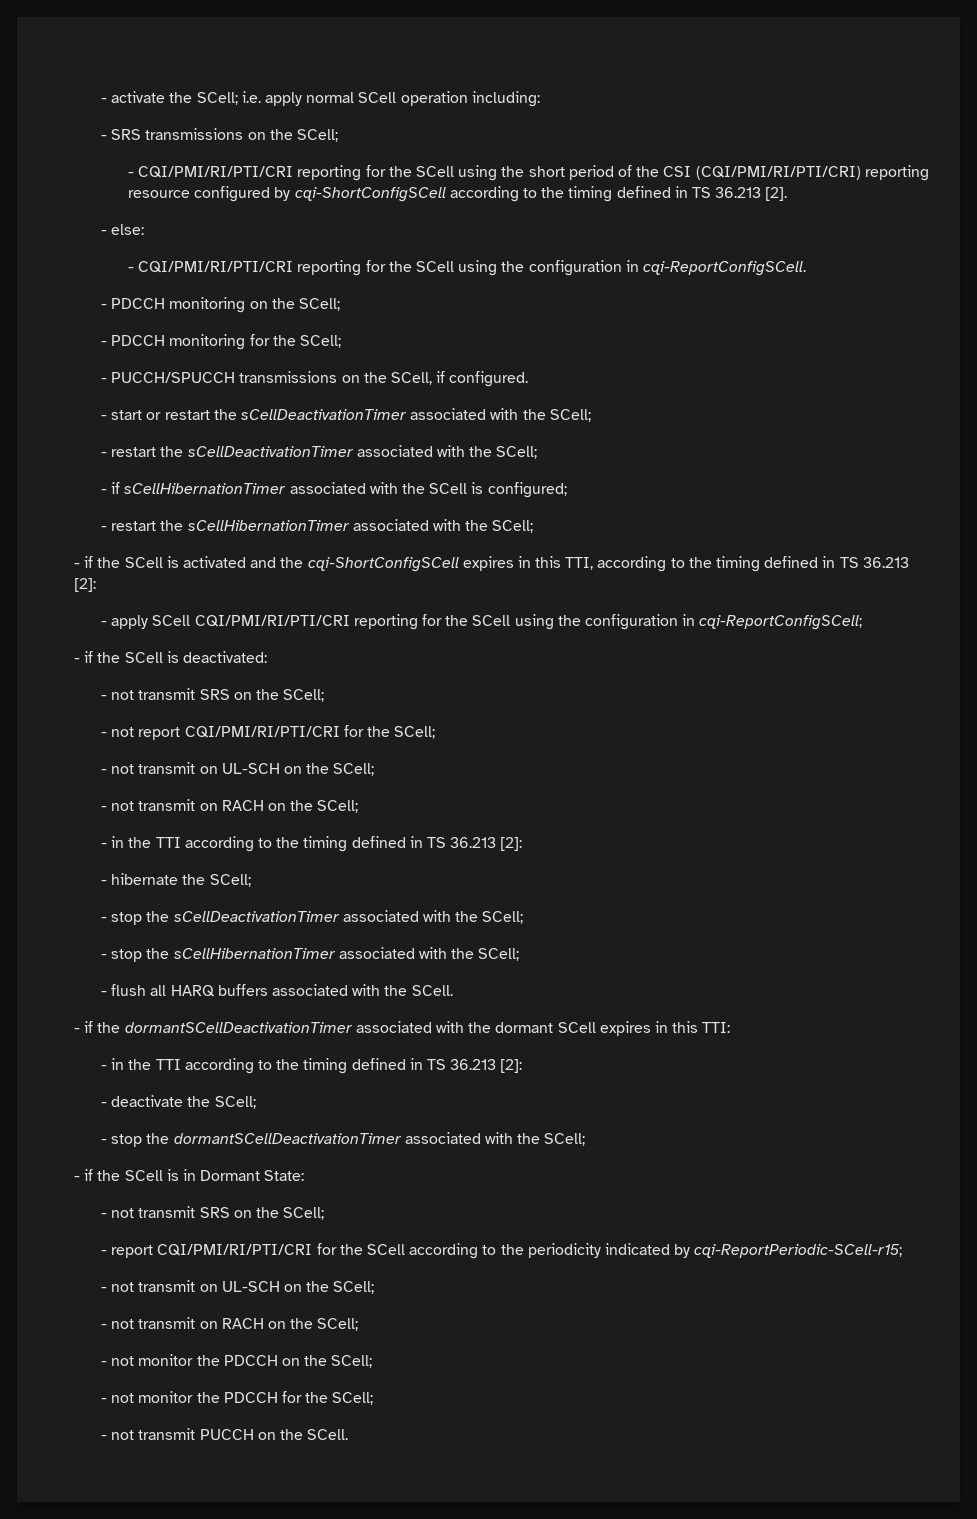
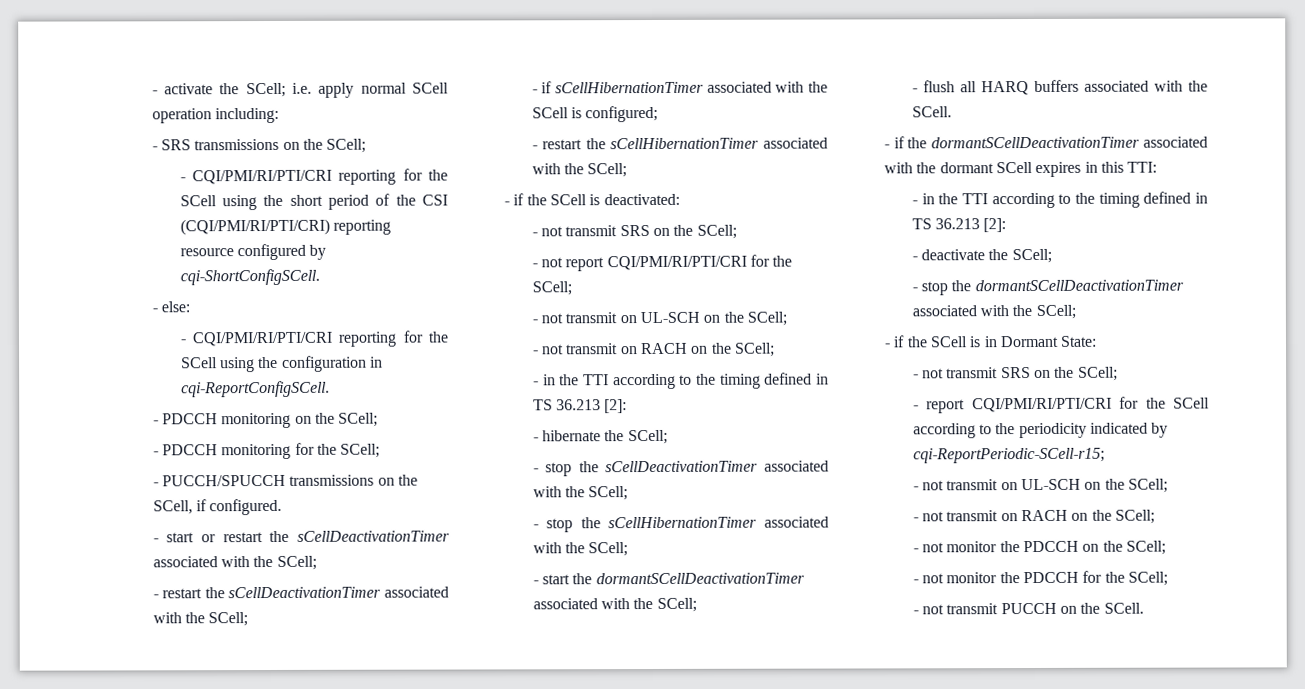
[294,186,788,202] cqi-ShortConfigSCell according to the timing defined in TS 36.213 [2]. -> [179,268,320,286] cqi-ShortConfigSCell.
[74,556,909,572] [74,578,97,592] [101,614,863,630] // - if the SCell is activated and the cqi-ShortConfigSCell expires in this TTI, according to the timing defined in TS 36.213 [2]: // - apply SCell CQI/PMI/RI/PTI/CRI reporting for the SCell using the configuration in cqi-ReportConfigSCell; -> (628, 170) none
(520, 954) none -> [532,572,805,585] [532,597,697,612] // - start the dormantSCellDeactivationTimer associated with the SCell;

